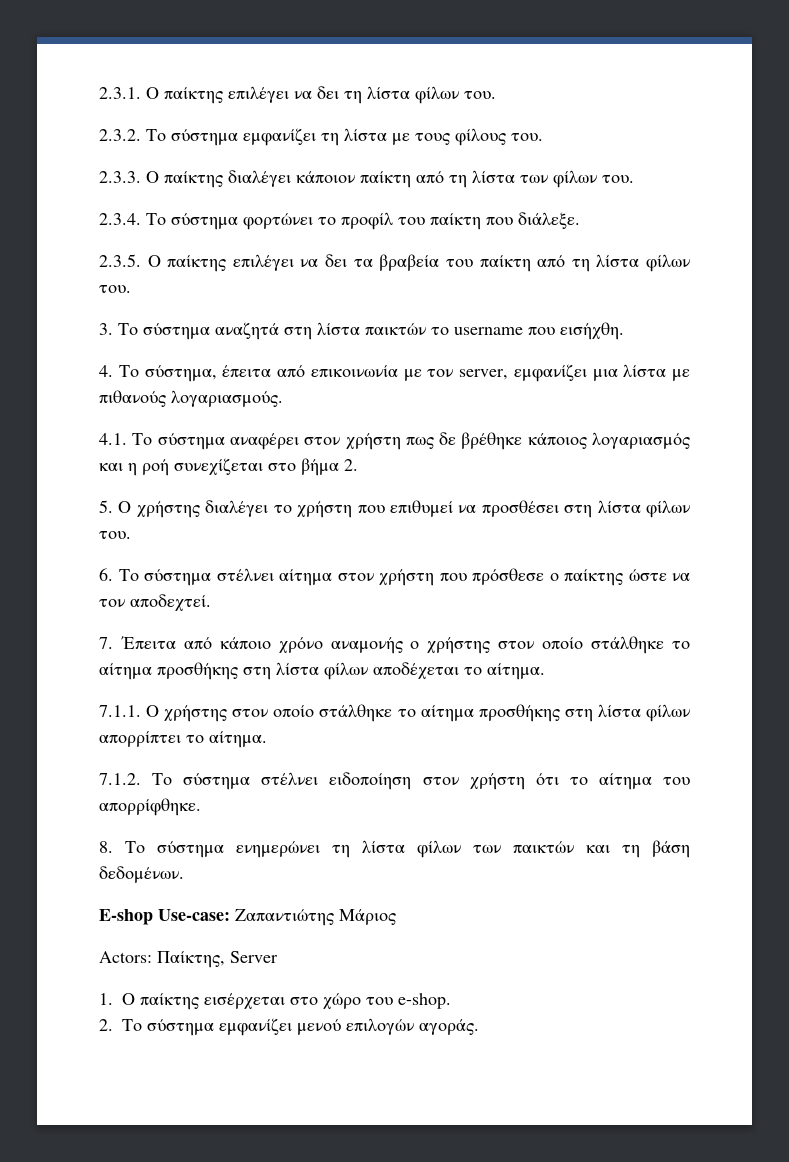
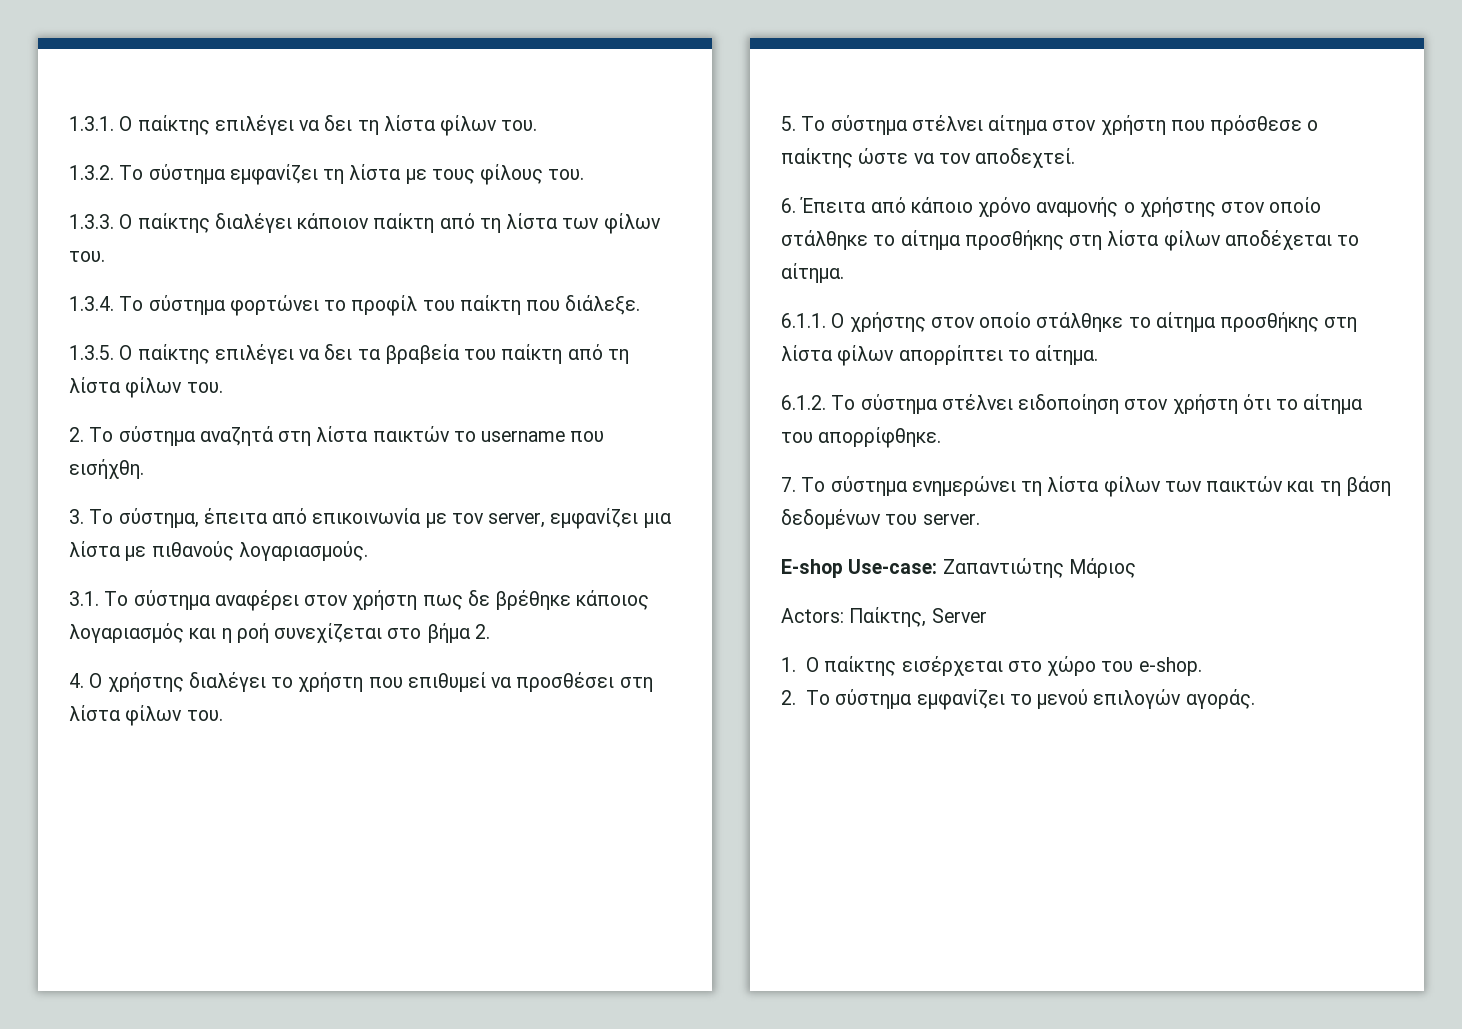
[99,87,141,99] 2.3.1. -> [69,116,114,131] 1.3.1.
[99,129,141,141] 2.3.2. -> [69,165,114,180] 1.3.2.
[99,171,141,183] 2.3.3. -> [69,214,114,229] 1.3.3.
[99,213,141,225] 2.3.4. -> [69,296,114,311] 1.3.4.
[99,254,141,267] 2.3.5. -> [69,345,114,360] 1.3.5.
[99,323,113,335] 3. -> [69,427,84,442] 2.
[99,365,113,377] 4. -> [69,509,84,524] 3.
[99,433,127,445] 4.1. -> [69,591,99,606] 3.1.
[99,500,113,513] 5. -> [69,673,84,688] 4.
[99,568,113,581] 6. -> [781,116,796,131] 5.
[99,637,113,649] 7. -> [781,198,796,213] 6.
[99,705,141,717] 7.1.1. -> [781,313,826,328] 6.1.1.
[99,773,141,785] 7.1.2. -> [781,395,826,410] 6.1.2.
[99,841,113,853] 8. -> [781,477,796,492] 7.
[99,866,184,883] δεδομένων. -> [781,509,980,529] δεδομένων του server.
(293, 1027) none -> [1009,694,1032,705] το

